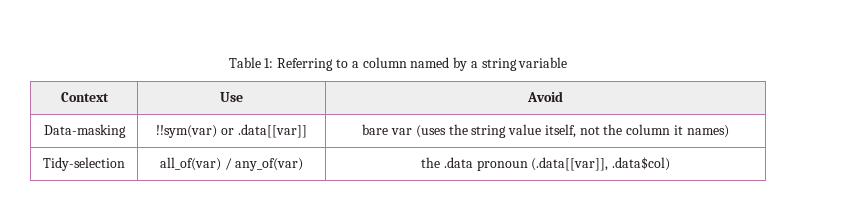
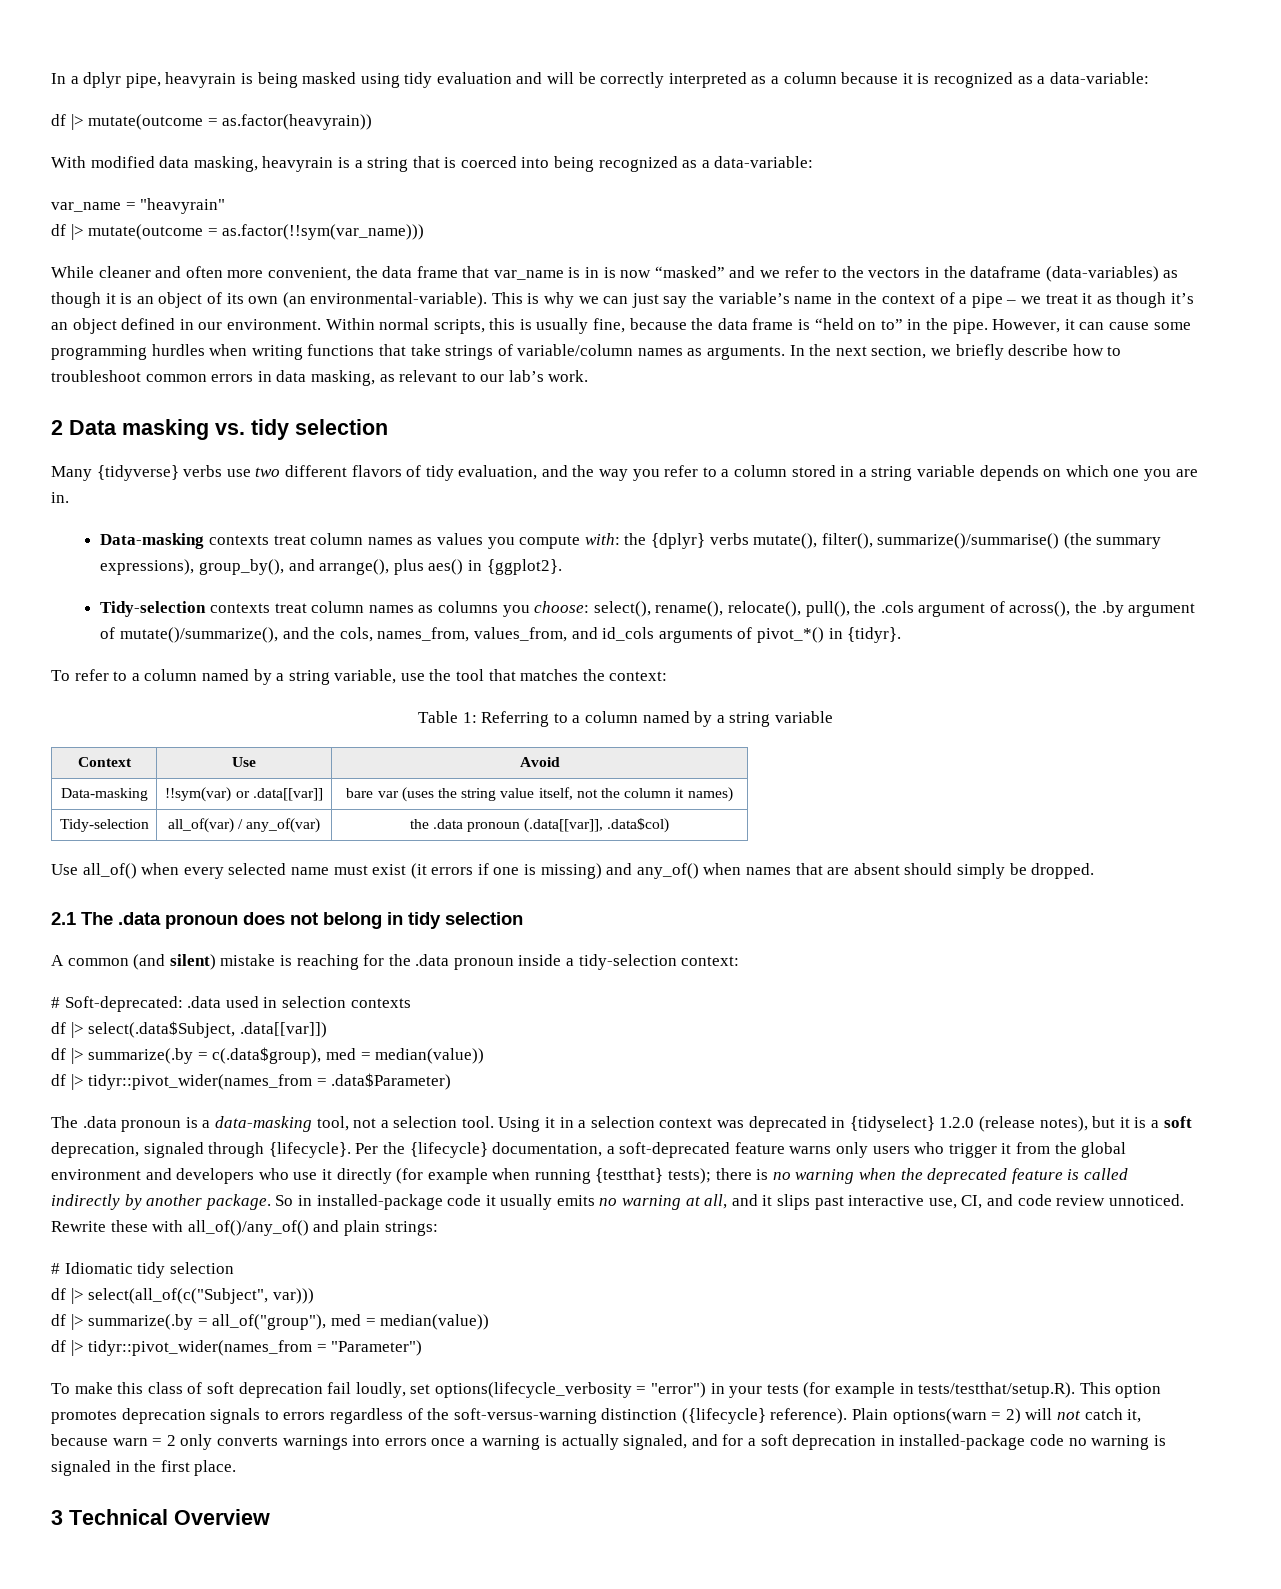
(228, 62) none -> [51,72,1149,88] [51,114,373,130] [51,156,814,172] [51,198,226,214] [51,224,425,240] [51,266,1179,282] [51,292,1194,308] [51,318,1191,334] [51,344,1122,360] [51,370,589,386] [51,419,388,440] [51,465,1198,481] [51,492,69,503] [100,533,1162,549] [100,559,562,575] [100,601,1196,617] [100,627,902,643] [51,669,668,685] In a dplyr pipe, heavyrain is being masked using tidy evaluation and will be correctly interpreted as a column because it is recognized as a data-variable: // df |> mutate(outcome = as.factor(heavyrain)) // With modified data masking, heavyrain is a string that is coerced into being recognized as a data-variable: // var_name = "heavyrain" // df |> mutate(outcome = as.factor(!!sym(var_name))) // While cleaner and often more convenient, the data frame that var_name is in is now “masked” and we refer to the vectors in the dataframe (data-variables) as though it is an object of its own (an environmental-variable). This is why we can just say the variable’s name in the context of a pipe – we treat it as though it’s an object defined in our environment. Within normal scripts, this is usually fine, because the data frame is “held on to” in the pipe. However, it can cause some programming hurdles when writing functions that take strings of variable/column names as arguments. In the next section, we briefly describe how to troubleshoot common errors in data masking, as relevant to our lab’s work. // 2 Data masking vs. tidy selection // Many {tidyverse} verbs use two different flavors of tidy evaluation, and the way you refer to a column stored in a string variable depends on which one you are in. // Data-masking contexts treat column names as values you compute with: the {dplyr} verbs mutate(), filter(), summarize()/summarise() (the summary expressions), group_by(), and arrange(), plus aes() in {ggplot2}. // Tidy-selection contexts treat column names as columns you choose: select(), rename(), relocate(), pull(), the .cols argument of across(), the .by argument of mutate()/summarize(), and the cols, names_from, values_from, and id_cols arguments of pivot_*() in {tidyr}. // To refer to a column named by a string variable, use the tool that matches the context: //
(671, 164) none -> [51,863,1095,879] [51,912,523,929] [51,954,740,970] [51,996,411,1012] [51,1021,327,1038] [51,1047,485,1064] [51,1073,452,1090] [51,1116,1192,1132] [51,1142,1127,1158] [51,1168,1128,1184] [51,1194,1184,1210] [51,1220,438,1236] [51,1262,234,1278] [51,1288,314,1304] [51,1314,490,1330] [51,1340,423,1356] [51,1382,1162,1398] [51,1408,1142,1424] [51,1434,1166,1450] [51,1460,237,1476] [51,1509,270,1525] // Use all_of() when every selected name must exist (it errors if one is missing) and any_of() when names that are absent should simply be dropped. // 2.1 The .data pronoun does not belong in tidy selection // A common (and silent) mistake is reaching for the .data pronoun inside a tidy-selection context: // # Soft-deprecated: .data used in selection contexts // df |> select(.data$Subject, .data[[var]]) // df |> summarize(.by = c(.data$group), med = median(value)) // df |> tidyr::pivot_wider(names_from = .data$Parameter) // The .data pronoun is a data-masking tool, not a selection tool. Using it in a selection context was deprecated in {tidyselect} 1.2.0 (release notes), but it is a soft deprecation, signaled through {lifecycle}. Per the {lifecycle} documentation, a soft-deprecated feature warns only users who trigger it from the global environment and developers who use it directly (for example when running {testthat} tests); there is no warning when the deprecated feature is called indirectly by another package. So in installed-package code it usually emits no warning at all, and it slips past interactive use, CI, and code review unnoticed. Rewrite these with all_of()/any_of() and plain strings: // # Idiomatic tidy selection // df |> select(all_of(c("Subject", var))) // df |> summarize(.by = all_of("group"), med = median(value)) // df |> tidyr::pivot_wider(names_from = "Parameter") // To make this class of soft deprecation fail loudly, set options(lifecycle_verbosity = "error") in your tests (for example in tests/testthat/setup.R). This option promotes deprecation signals to errors regardless of the soft-versus-warning distinction ({lifecycle} reference). Plain options(warn = 2) will not catch it, because warn = 2 only converts warnings into errors once a warning is actually signaled, and for a soft deprecation in installed-package code no warning is signaled in the first place. // 3 Technical Overview

